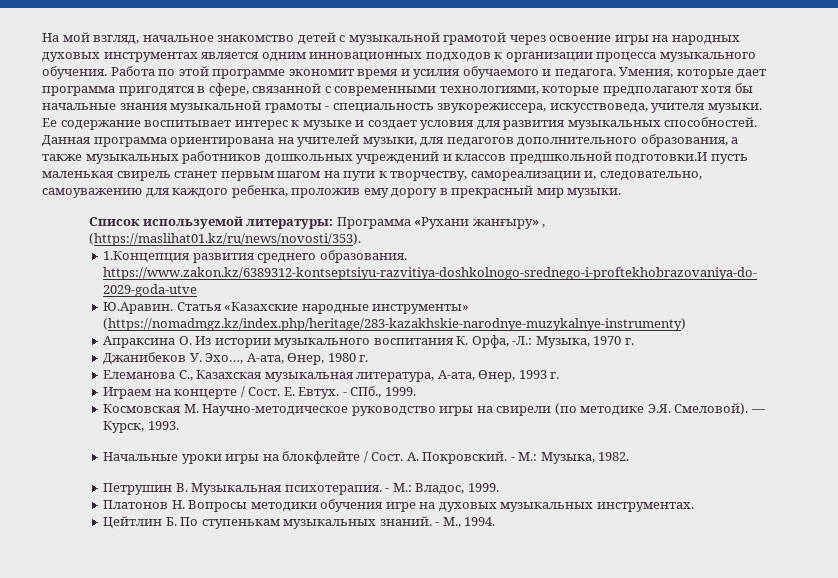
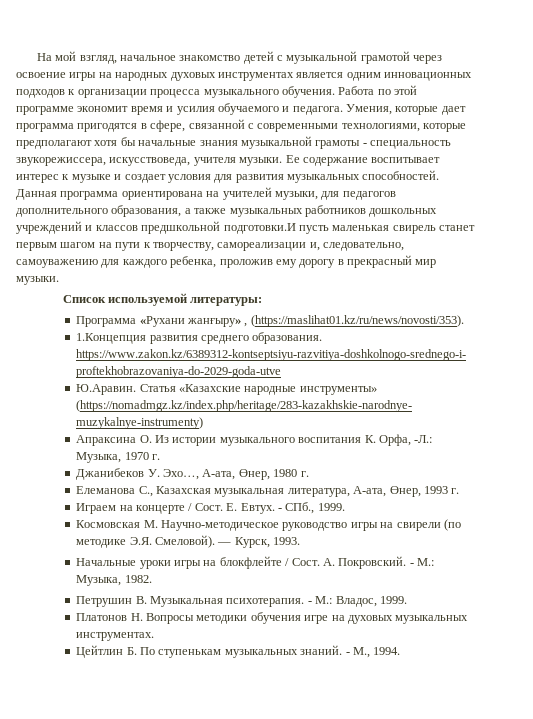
(334, 224) none -> (263, 301) //

